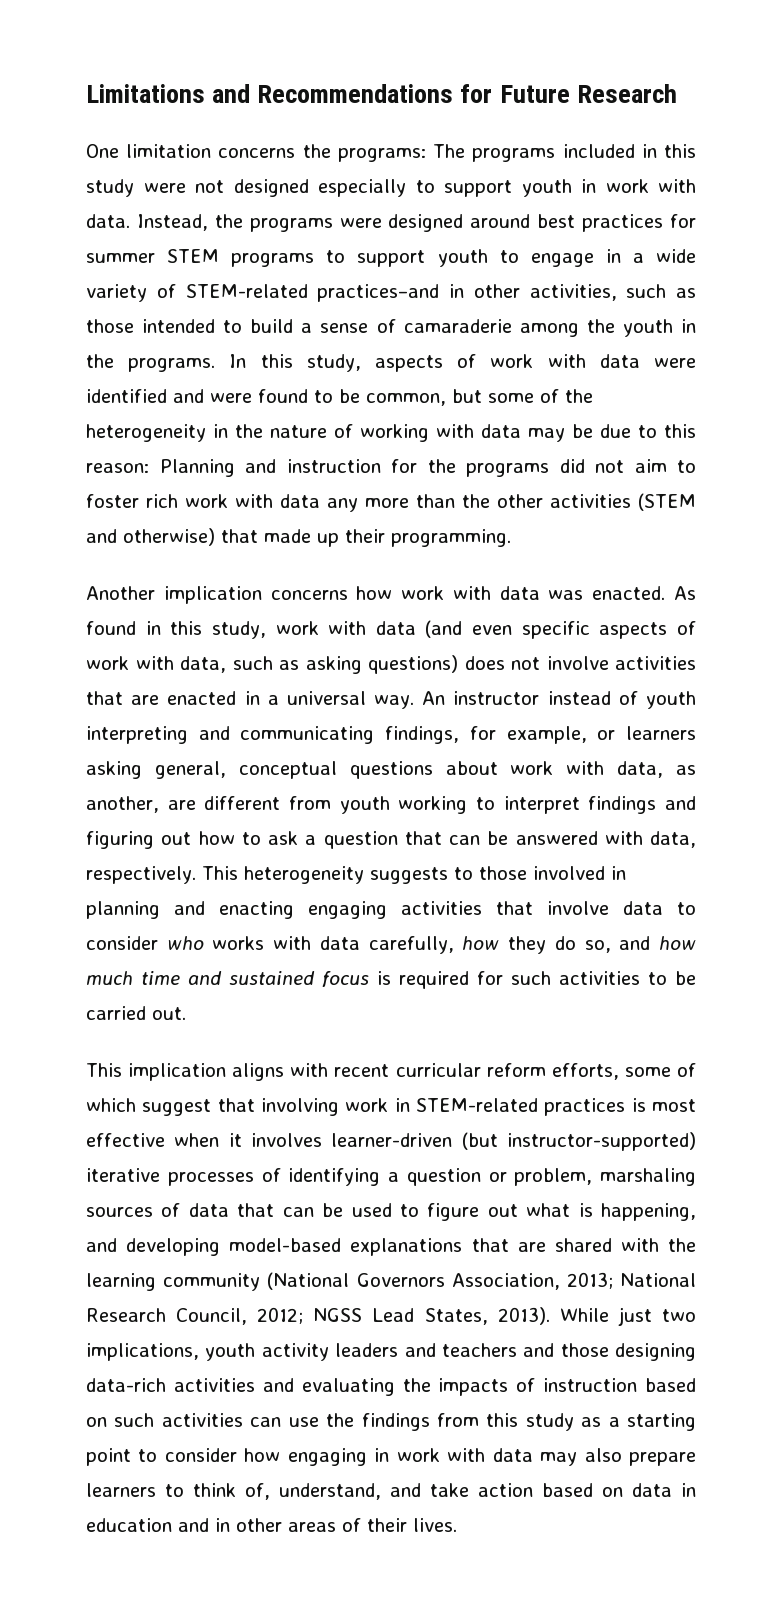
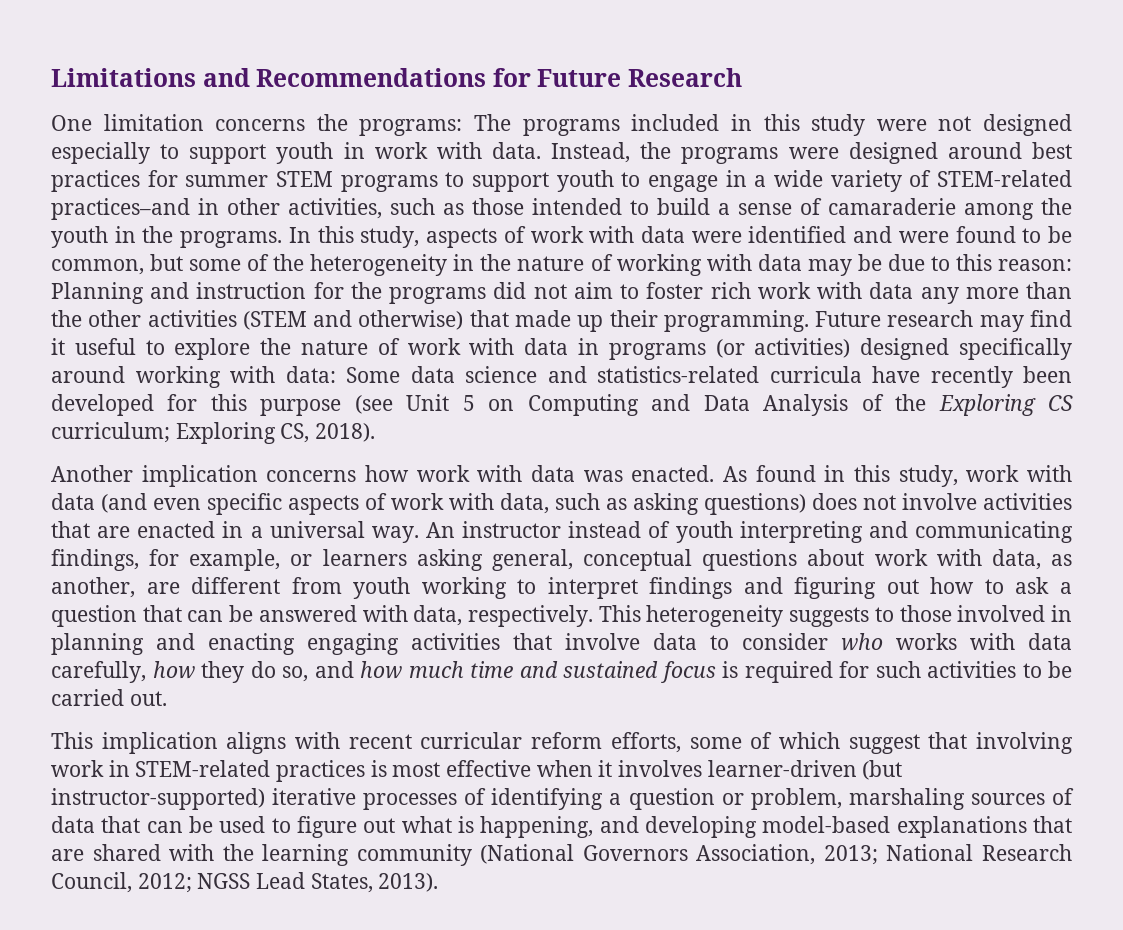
(511, 538) none -> [815,310,1073,332] [51,338,1072,360] [51,366,1072,388] [51,394,1073,416] [51,422,376,444] Future research may find it useful to explore the nature of work with data in programs (or activities) designed specifically around working with data: Some data science and statistics-related curricula have recently been developed for this purpose (see Unit 5 on Computing and Data Analysis of the Exploring CS curriculum; Exploring CS, 2018).
[559,1307,696,1326] [86,1343,696,1361] [86,1378,696,1396] [86,1413,696,1431] [86,1448,696,1466] [86,1483,696,1500] [86,1518,457,1532] While just two implications, youth activity leaders and teachers and those designing data-rich activities and evaluating the impacts of instruction based on such activities can use the findings from this study as a starting point to consider how engaging in work with data may also prepare learners to think of, understand, and take action based on data in education and in other areas of their lives. -> (439, 882) none

